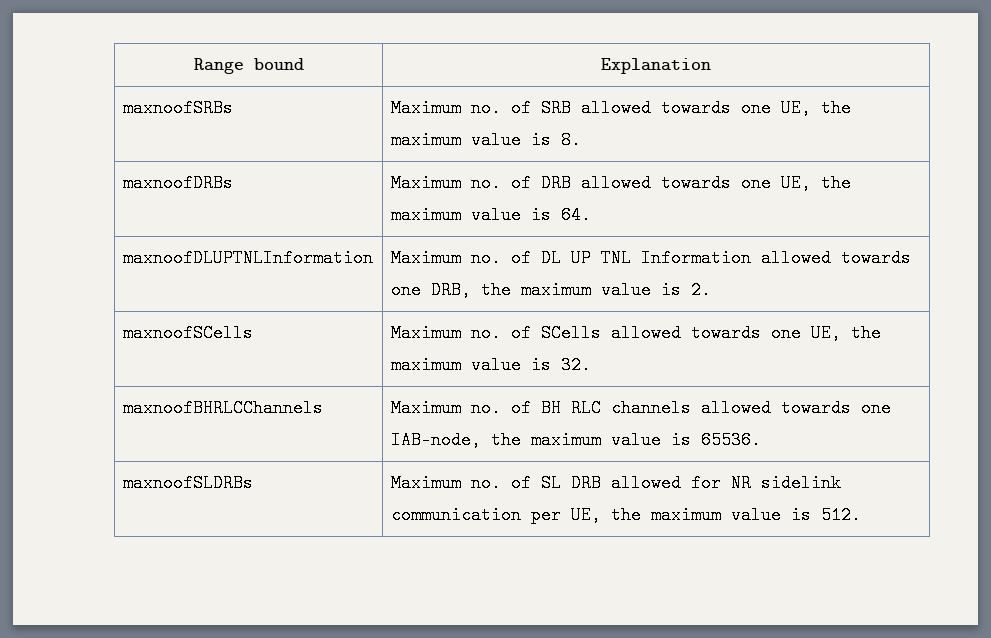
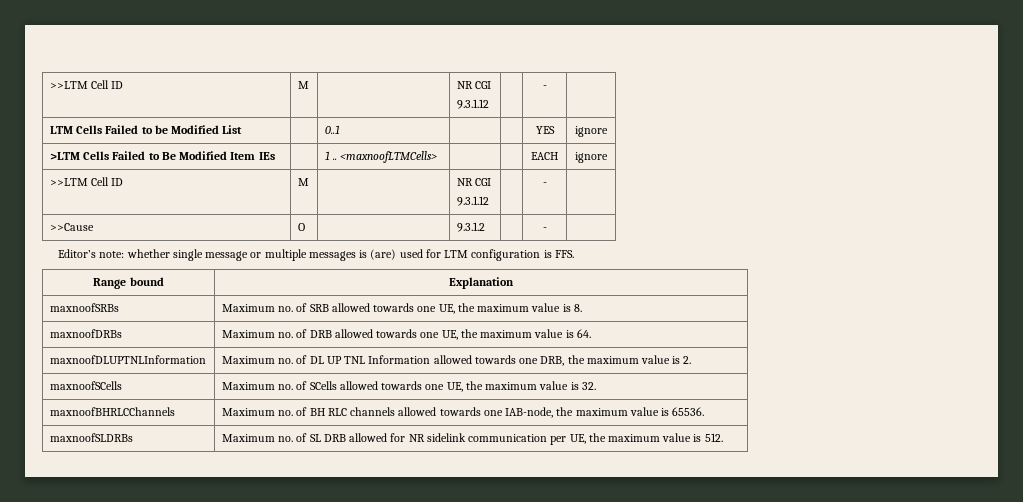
(193, 66) none -> [49,80,124,89] [297,81,309,89] [456,81,492,89] [456,99,489,109] [542,85,547,89] [49,125,243,134] [324,125,340,134] [535,126,555,134] [575,126,608,137] [49,151,275,160] [324,151,438,163] [531,152,558,160] [575,152,608,163] [49,177,124,186] [297,178,309,186] [456,178,492,186] [456,196,489,206] [542,182,547,186] [49,223,94,231] [297,223,305,231] [456,222,485,232] [542,227,547,231] [58,249,574,261] >>LTM Cell ID | M | | NR CGI // 9.3.1.12 | | - | // LTM Cells Failed to be Modified List | | 0..1 | | | YES | ignore // >LTM Cells Failed to Be Modified Item IEs | | 1 .. <maxnoofLTMCells> | | | EACH | ignore // >>LTM Cell ID | M | | NR CGI // 9.3.1.12 | | - | // >>Cause | O | | 9.3.1.2 | | - | // Editor’s note: whether single message or multiple messages is (are) used for LTM configuration is FFS. //

